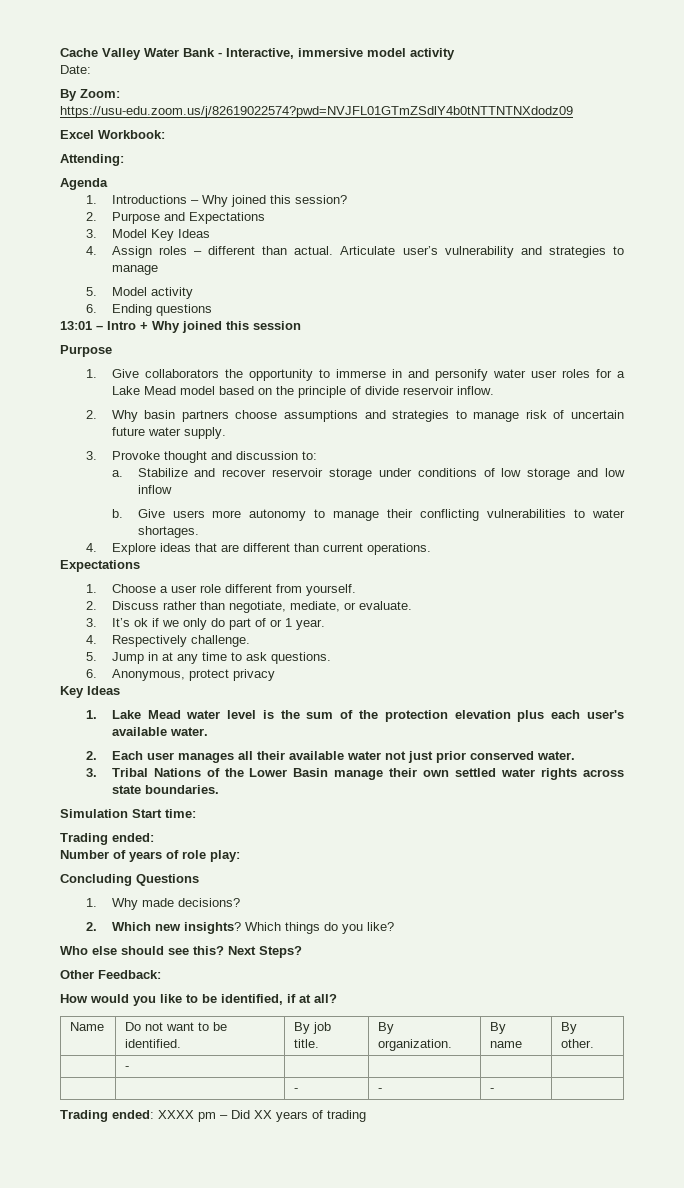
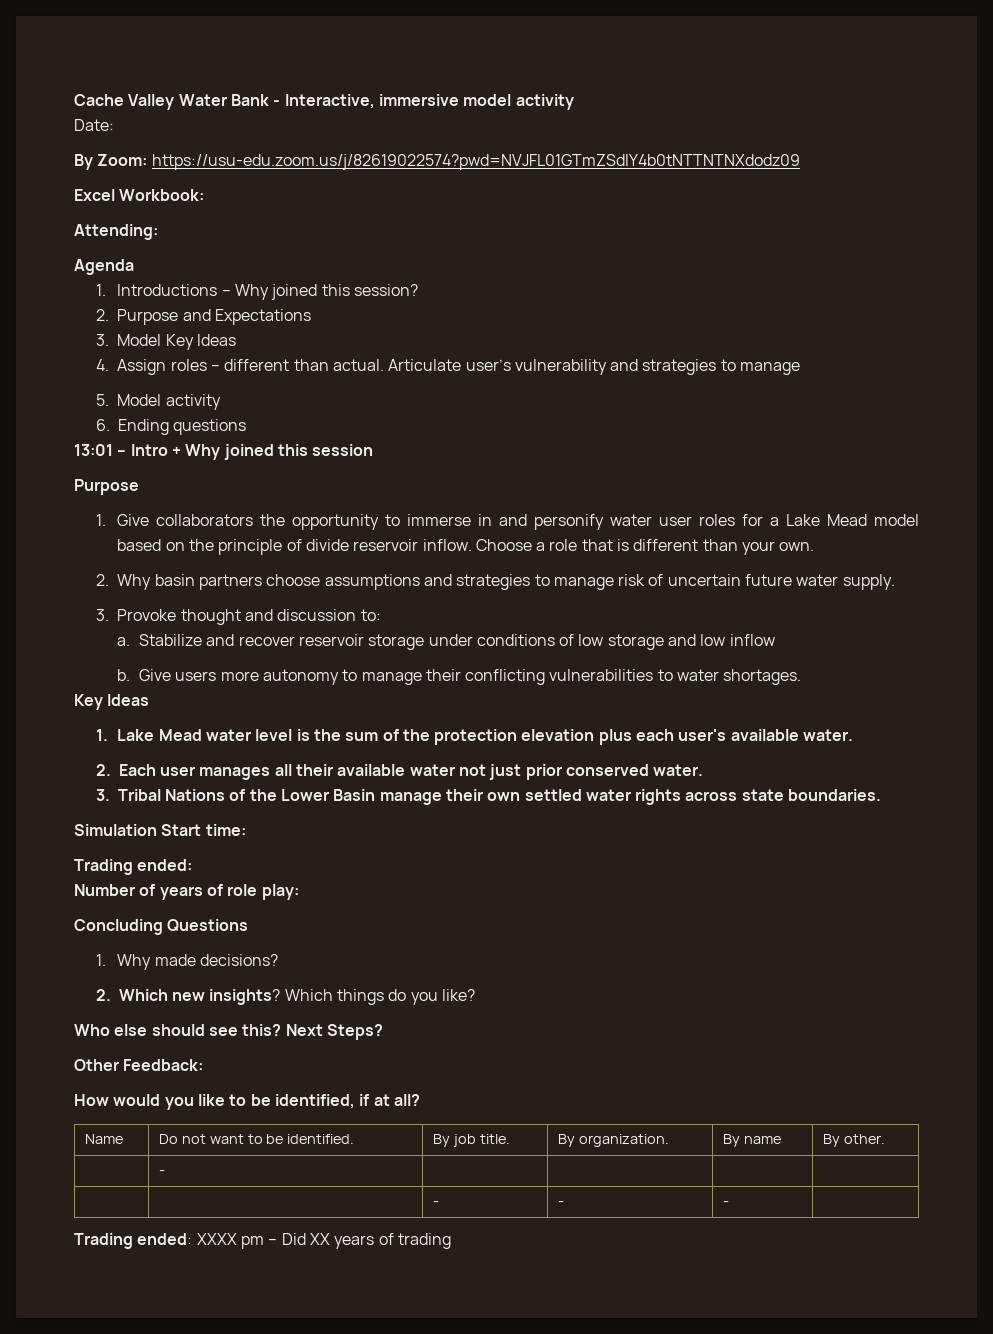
(494, 390) none -> [475,539,815,555] Choose a role that is different than your own.
[85,543,431,555] [60,560,140,572] [85,584,356,596] [85,601,412,613] [85,618,325,630] [85,635,250,647] [85,652,331,664] [85,669,275,681] // 4. Explore ideas that are different than current operations. // Expectations // 1. Choose a user role different from yourself. // 2. Discuss rather than negotiate, mediate, or evaluate. // 3. It’s ok if we only do part of or 1 year. // 4. Respectively challenge. // 5. Jump in at any time to ask questions. // 6. Anonymous, protect privacy -> (802, 677) none

